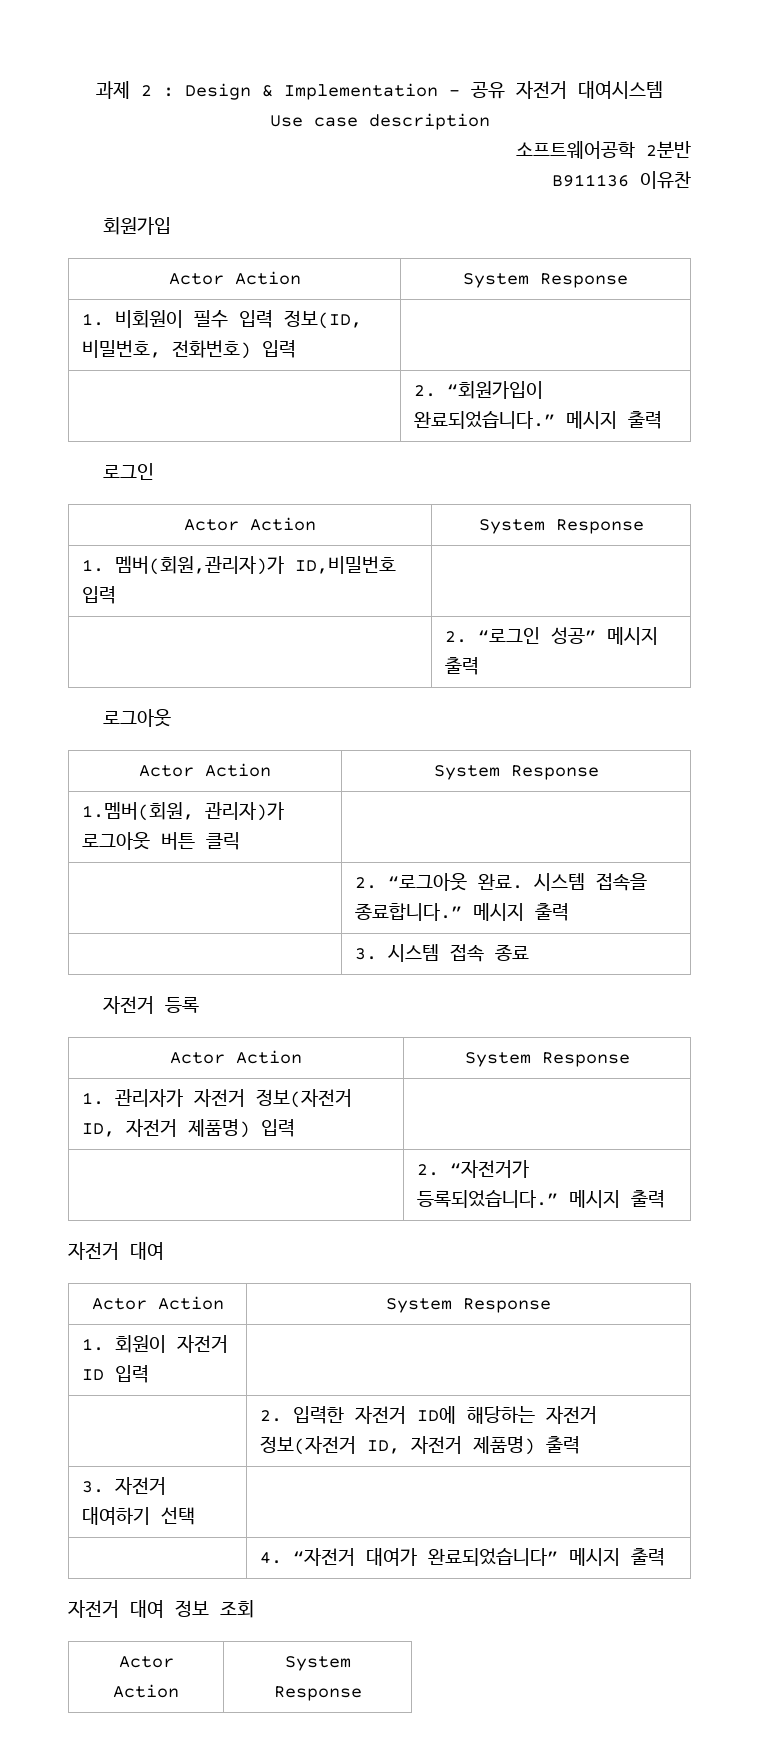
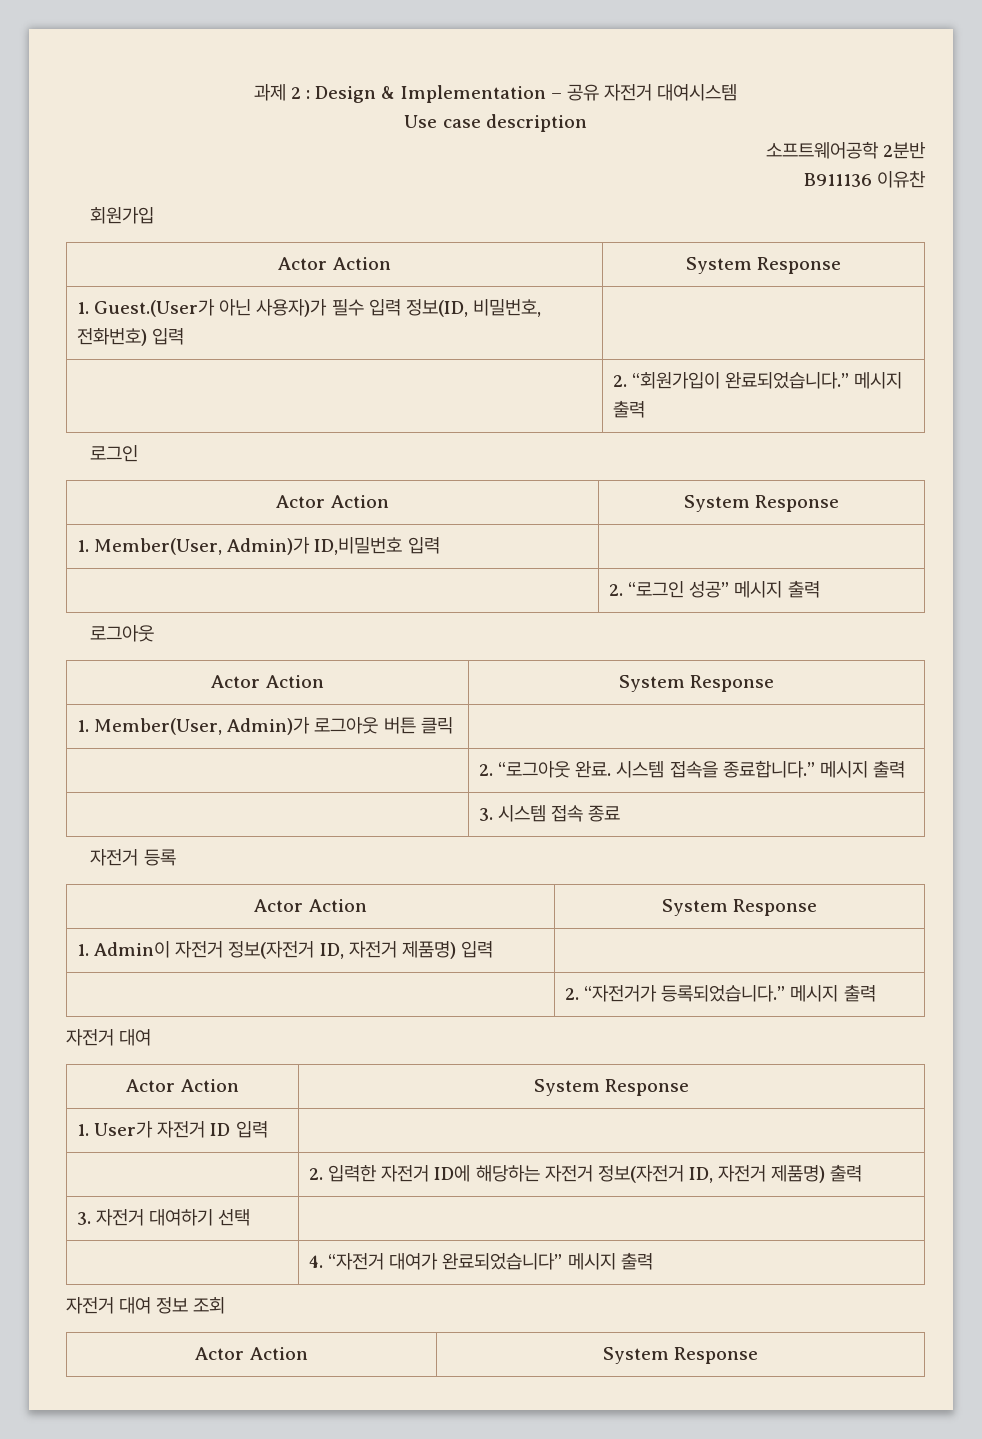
[114,310,183,328] 비회원이 -> [94,299,328,317] Guest.(User가 아닌 사용자)가
[114,556,284,575] 멤버(회원,관리자)가 -> [94,537,311,555] Member(User, Admin)가
[81,802,284,821] 1.멤버(회원, 관리자)가 -> [77,717,311,735] 1. Member(User, Admin)가
[114,1089,183,1107] 관리자가 -> [94,941,171,958] Admin이
[114,1335,166,1353] 회원이 -> [94,1121,154,1138] User가

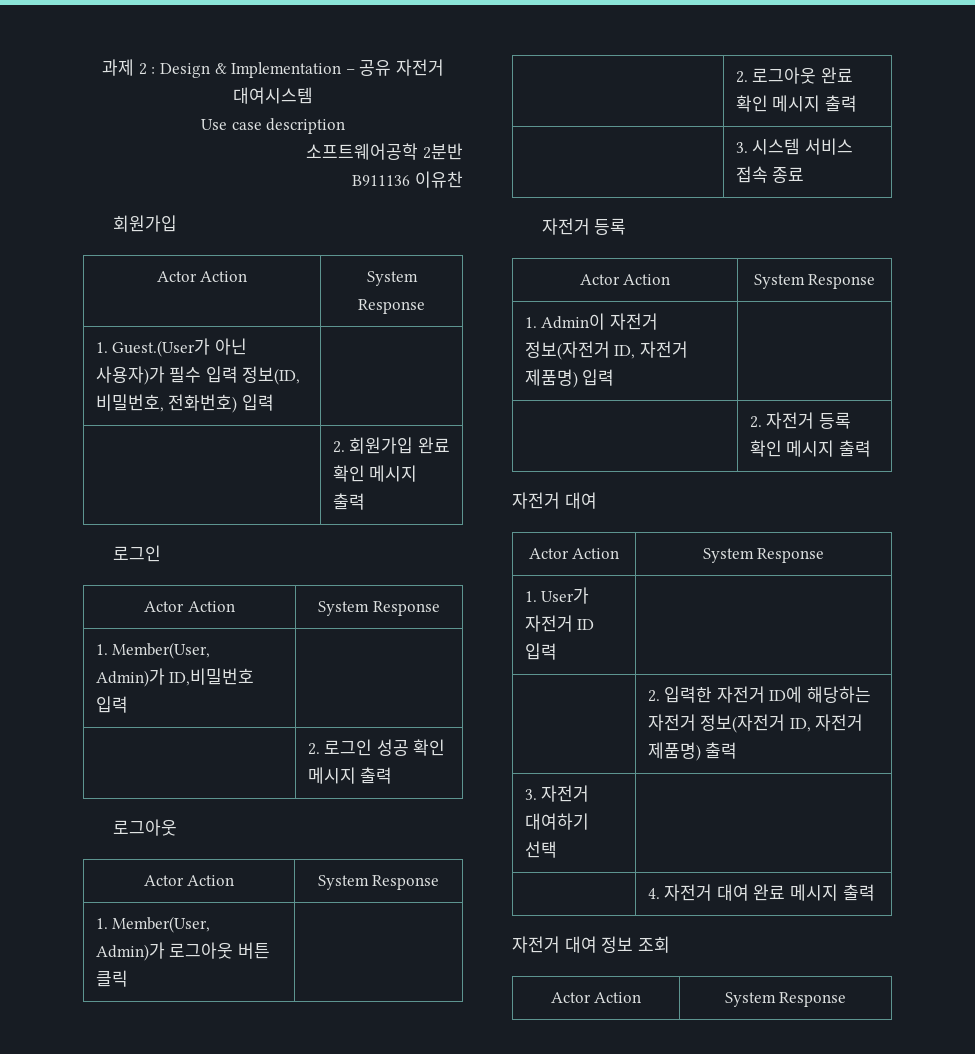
[632,372,850,389] “회원가입이 완료되었습니다.” -> [349,437,450,454] [332,465,365,482] 회원가입 완료 확인
[628,581,730,598] “로그인 성공” -> [324,739,446,756] 로그인 성공 확인
[498,760,815,778] “로그아웃 완료. 시스템 접속을 종료합니다.” -> [752,67,853,84] [735,95,768,112] 로그아웃 완료 확인
(547, 813) none -> [804,138,853,155] 서비스
[584,985,786,1002] “자전거가 등록되었습니다.” -> [766,412,851,429] [749,440,782,457] 자전거 등록 확인
[328,1253,563,1270] “자전거 대여가 완료되었습니다” -> [664,884,786,901] 자전거 대여 완료

